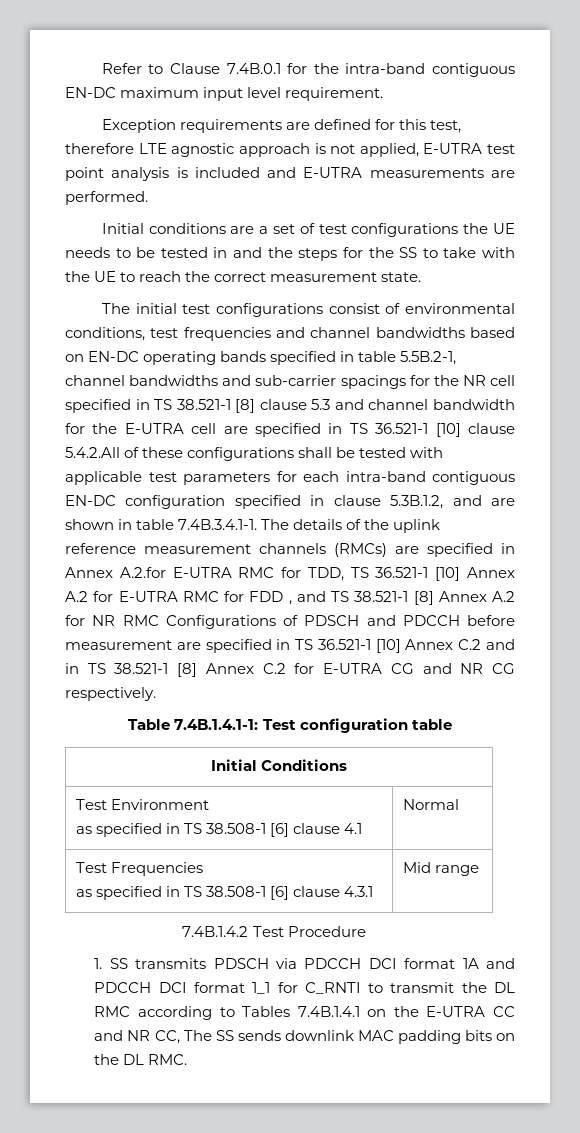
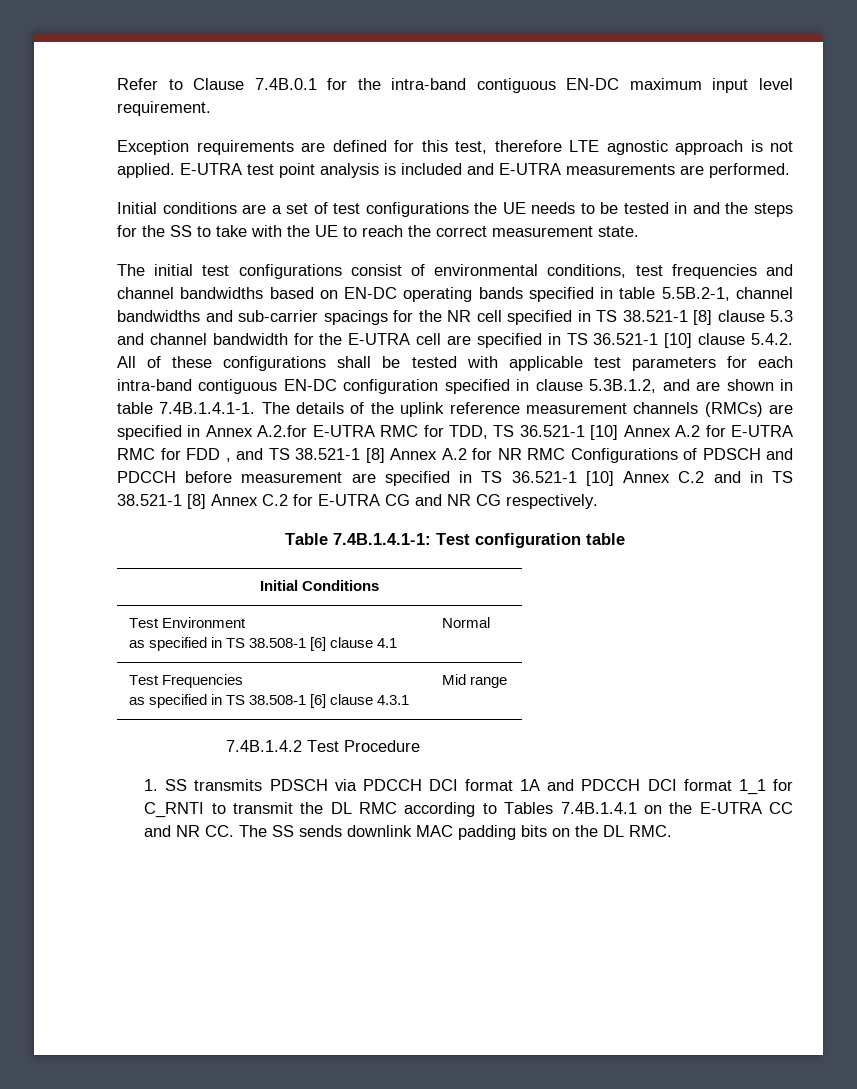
[359,143,419,157] applied, -> [117,163,175,178] applied.
[65,447,120,458] 5.4.2.All -> [751,333,793,345] [117,356,136,368] 5.4.2. All
[178,519,258,530] 7.4B.3.4.1-1. -> [159,402,256,414] 7.4B.1.4.1-1.
[154,1030,180,1044] CC, -> [205,825,235,837] CC.

